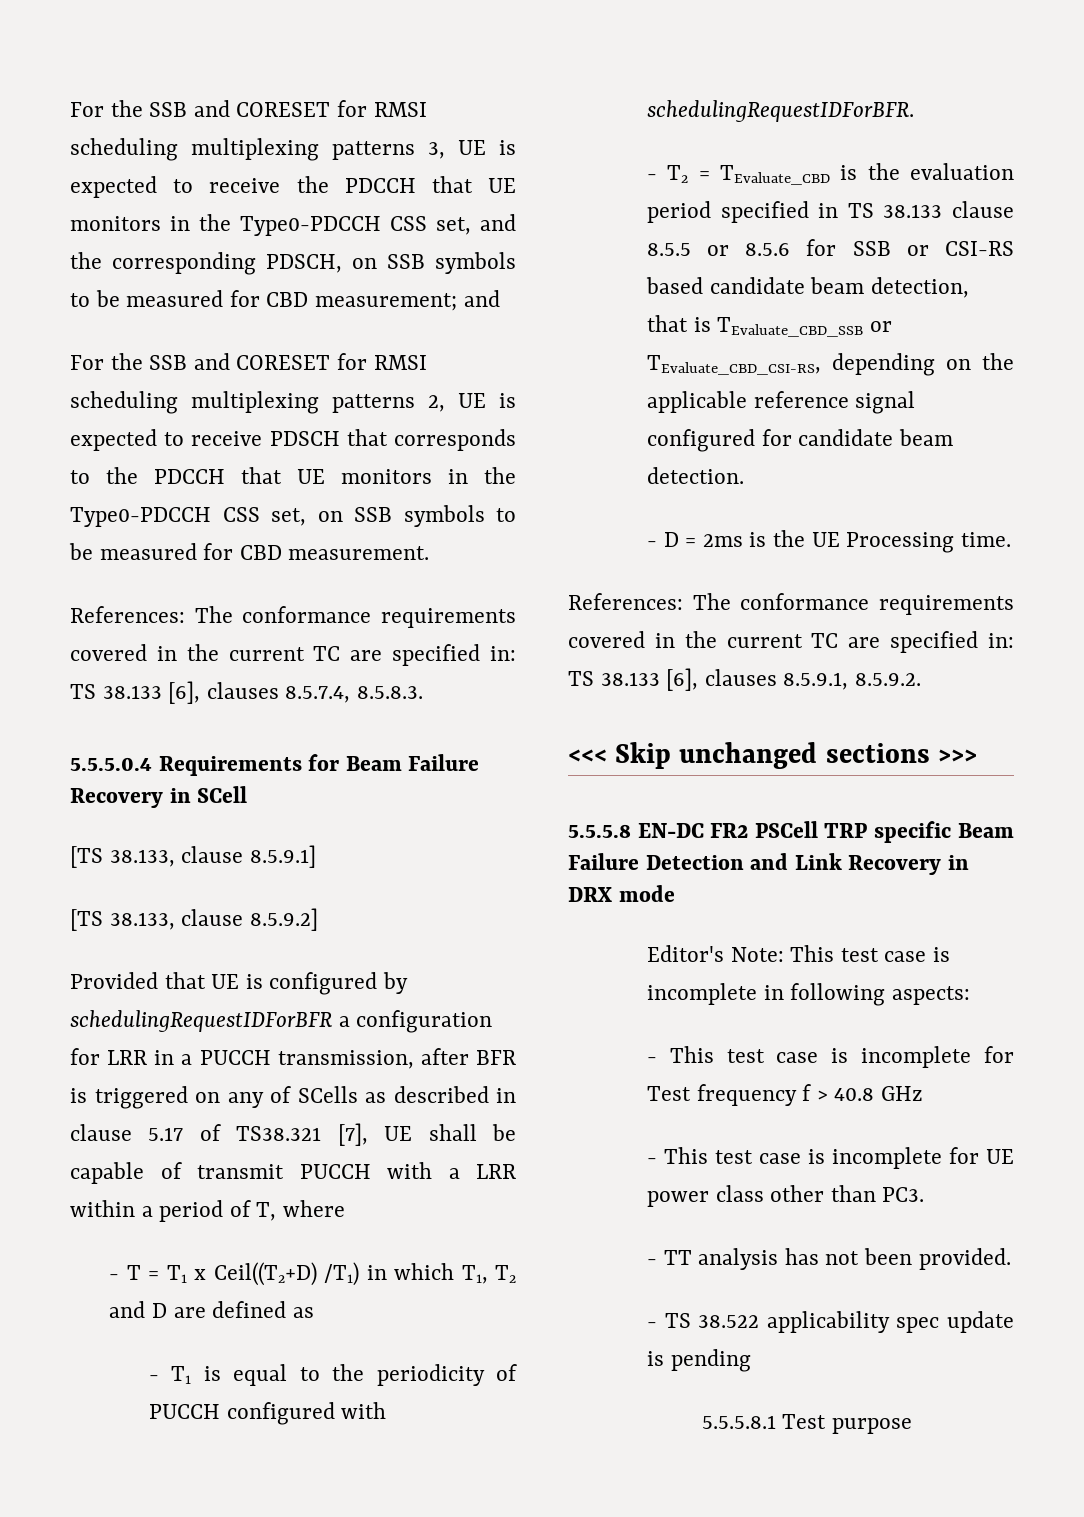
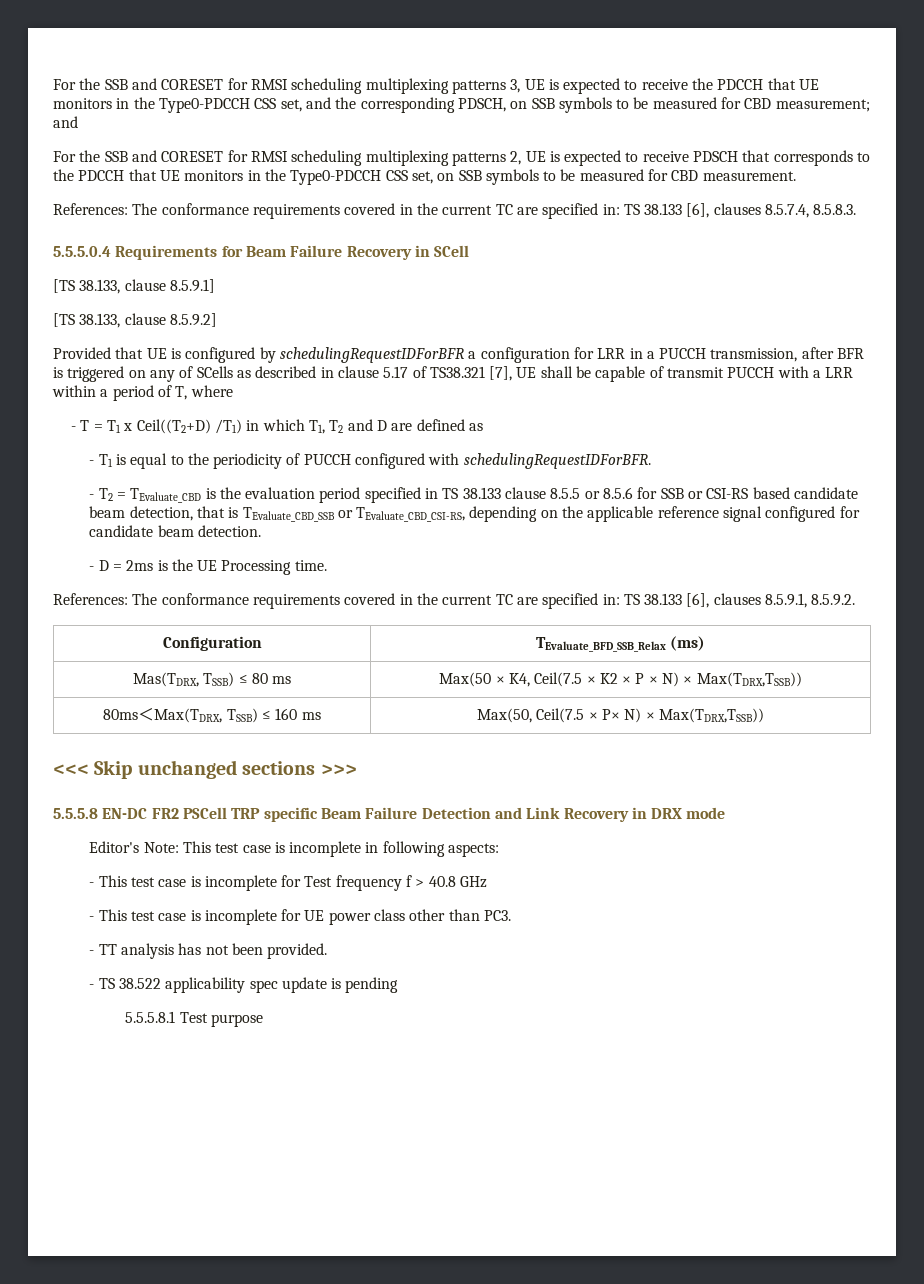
(922, 679) none -> [162,636,262,651] [535,636,706,652] [132,672,292,687] [439,672,802,687] [103,708,321,723] [477,708,764,723] // Configuration | TEvaluate_BFD_SSB_Relax (ms) // Mas(TDRX, TSSB) ≤ 80 ms | Max(50 × K4, Ceil(7.5 × K2 × P × N) × Max(TDRX,TSSB)) // 80ms＜Max(TDRX, TSSB) ≤ 160 ms | Max(50, Ceil(7.5 × P× N) × Max(TDRX,TSSB))

